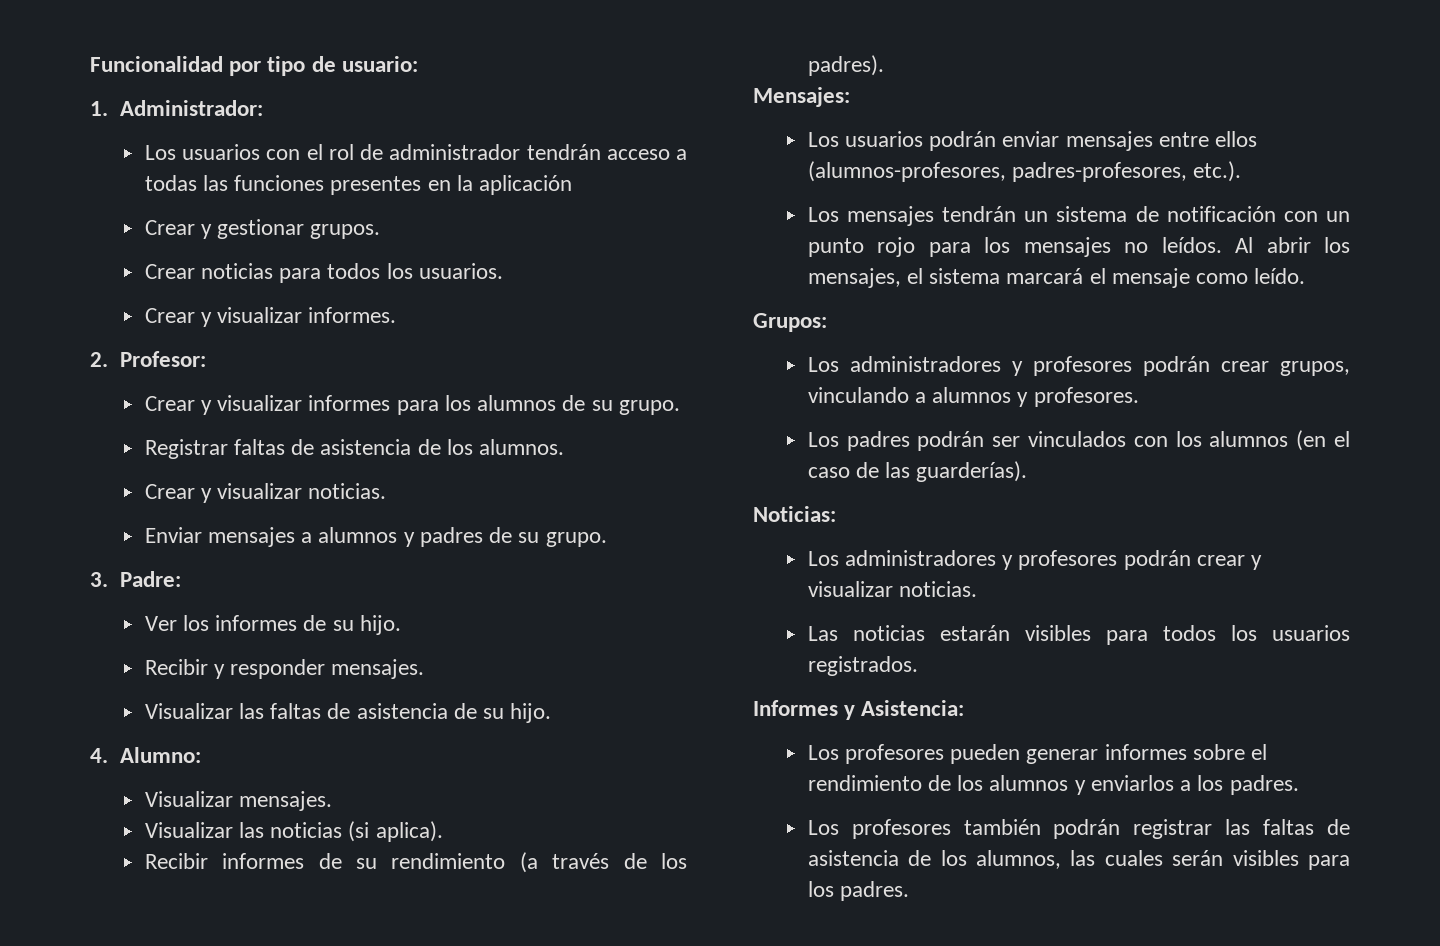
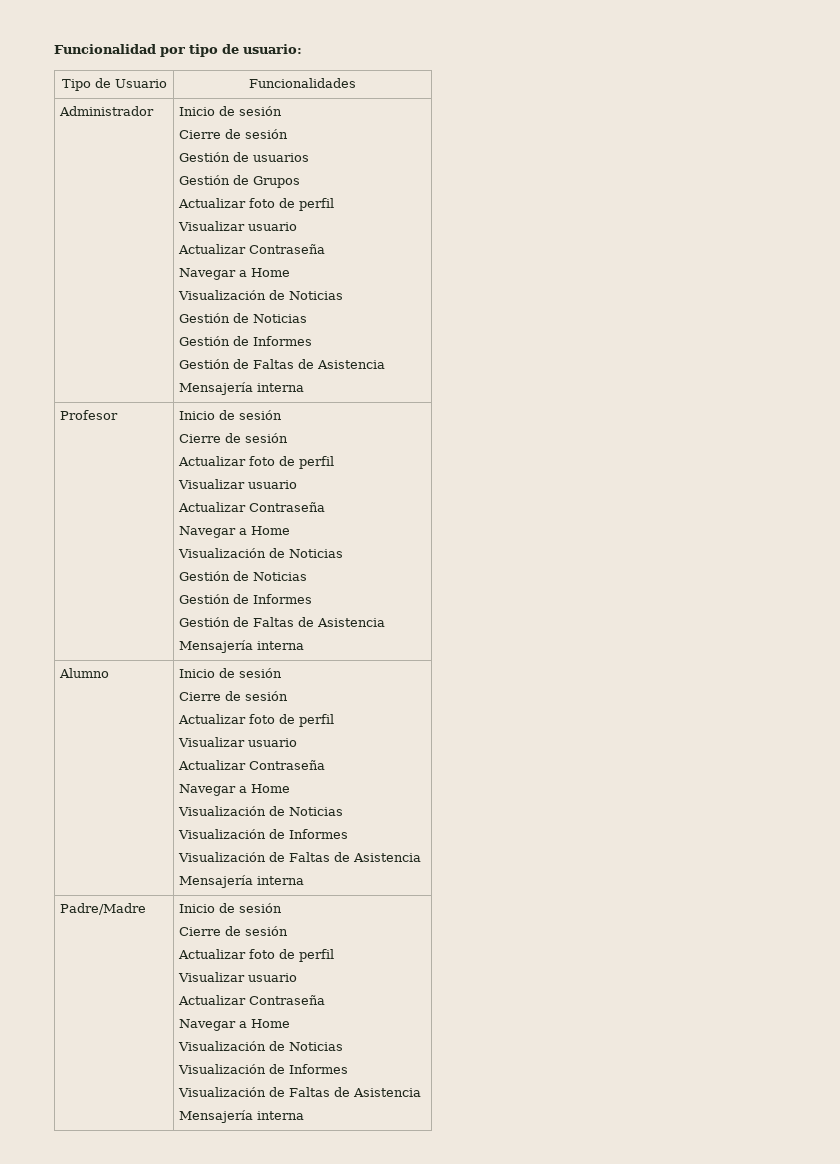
[90,100,263,116] [144,144,687,160] [144,175,573,195] [144,219,381,239] [144,263,503,283] [144,307,397,327] [90,351,206,367] [144,395,680,415] [144,439,565,459] [144,483,387,503] [144,527,607,547] [90,571,181,587] [144,615,401,635] [144,659,425,679] [144,703,552,723] [90,747,201,763] [144,791,333,811] [144,821,443,842] [144,852,687,873] [807,55,884,76] [753,87,850,107] [807,131,1258,151] [807,161,1242,182] [807,206,1350,226] [807,237,1350,257] [807,268,1306,288] [753,313,827,332] [807,356,1350,376] [807,387,1139,407] [807,430,1350,451] [807,461,1028,482] [753,506,836,522] [807,550,1263,570] [807,581,978,597] [807,625,1350,645] [807,656,918,676] [753,700,965,720] [807,744,1268,764] [807,775,1299,795] [807,819,1350,839] [807,850,1350,870] [807,881,910,901] // 1. Administrador: // Los usuarios con el rol de administrador tendrán acceso a todas las funciones presentes en la aplicación // Crear y gestionar grupos. // Crear noticias para todos los usuarios. // Crear y visualizar informes. // 2. Profesor: // Crear y visualizar informes para los alumnos de su grupo. // Registrar faltas de asistencia de los alumnos. // Crear y visualizar noticias. // Enviar mensajes a alumnos y padres de su grupo. // 3. Padre: // Ver los informes de su hijo. // Recibir y responder mensajes. // Visualizar las faltas de asistencia de su hijo. // 4. Alumno: // Visualizar mensajes. // Visualizar las noticias (si aplica). // Recibir informes de su rendimiento (a través de los padres). // Mensajes: // Los usuarios podrán enviar mensajes entre ellos (alumnos-profesores, padres-profesores, etc.). // Los mensajes tendrán un sistema de notificación con un punto rojo para los mensajes no leídos. Al abrir los mensajes, el sistema marcará el mensaje como leído. // Grupos: // Los administradores y profesores podrán crear grupos, vinculando a alumnos y profesores. // Los padres podrán ser vinculados con los alumnos (en el caso de las guarderías). // Noticias: // Los administradores y profesores podrán crear y visualizar noticias. // Las noticias estarán visibles para todos los usuarios registrados. // Informes y Asistencia: // Los profesores pueden generar informes sobre el rendimiento de los alumnos y enviarlos a los padres. // Los profesores también podrán registrar las faltas de asistencia de los alumnos, las cuales serán visibles para los padres. -> [61,78,167,91] [249,78,356,88] [59,106,155,116] [179,106,283,116] [179,129,289,139] [179,152,310,162] [179,175,301,188] [178,198,335,211] [178,221,298,231] [178,244,326,254] [179,268,291,280] [178,290,344,300] [179,313,308,323] [179,336,313,346] [179,359,386,369] [179,382,305,395] [60,410,119,420] [179,410,283,420] [179,433,289,443] [178,456,335,469] [178,479,298,489] [178,502,326,512] [179,526,291,538] [178,548,344,558] [179,571,308,581] [179,594,313,604] [179,617,386,627] [179,640,305,653] [59,668,110,678] [179,668,283,678] [179,691,289,701] [178,714,335,727] [178,737,298,747] [178,760,326,770] [179,784,291,796] [178,806,344,816] [178,829,349,839] [178,852,422,862] [179,875,305,888] [60,903,147,915] [179,903,283,913] [179,926,289,936] [178,949,335,962] [178,972,298,982] [178,995,326,1005] [179,1019,291,1031] [178,1041,344,1051] [178,1064,349,1074] [178,1087,422,1097] [179,1110,305,1123] // Tipo de Usuario | Funcionalidades // Administrador | Inicio de sesión // Cierre de sesión // Gestión de usuarios // Gestión de Grupos // Actualizar foto de perfil // Visualizar usuario // Actualizar Contraseña // Navegar a Home // Visualización de Noticias // Gestión de Noticias // Gestión de Informes // Gestión de Faltas de Asistencia // Mensajería interna // Profesor | Inicio de sesión // Cierre de sesión // Actualizar foto de perfil // Visualizar usuario // Actualizar Contraseña // Navegar a Home // Visualización de Noticias // Gestión de Noticias // Gestión de Informes // Gestión de Faltas de Asistencia // Mensajería interna // Alumno | Inicio de sesión // Cierre de sesión // Actualizar foto de perfil // Visualizar usuario // Actualizar Contraseña // Navegar a Home // Visualización de Noticias // Visualización de Informes // Visualización de Faltas de Asistencia // Mensajería interna // Padre/Madre | Inicio de sesión // Cierre de sesión // Actualizar foto de perfil // Visualizar usuario // Actualizar Contraseña // Navegar a Home // Visualización de Noticias // Visualización de Informes // Visualización de Faltas de Asistencia // Mensajería interna

